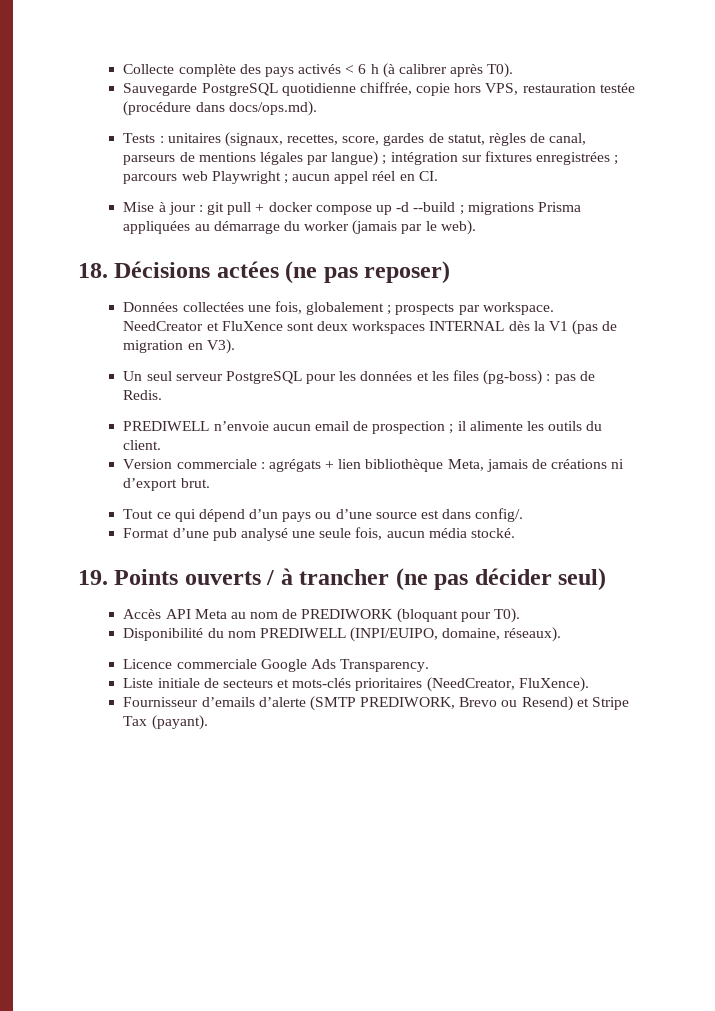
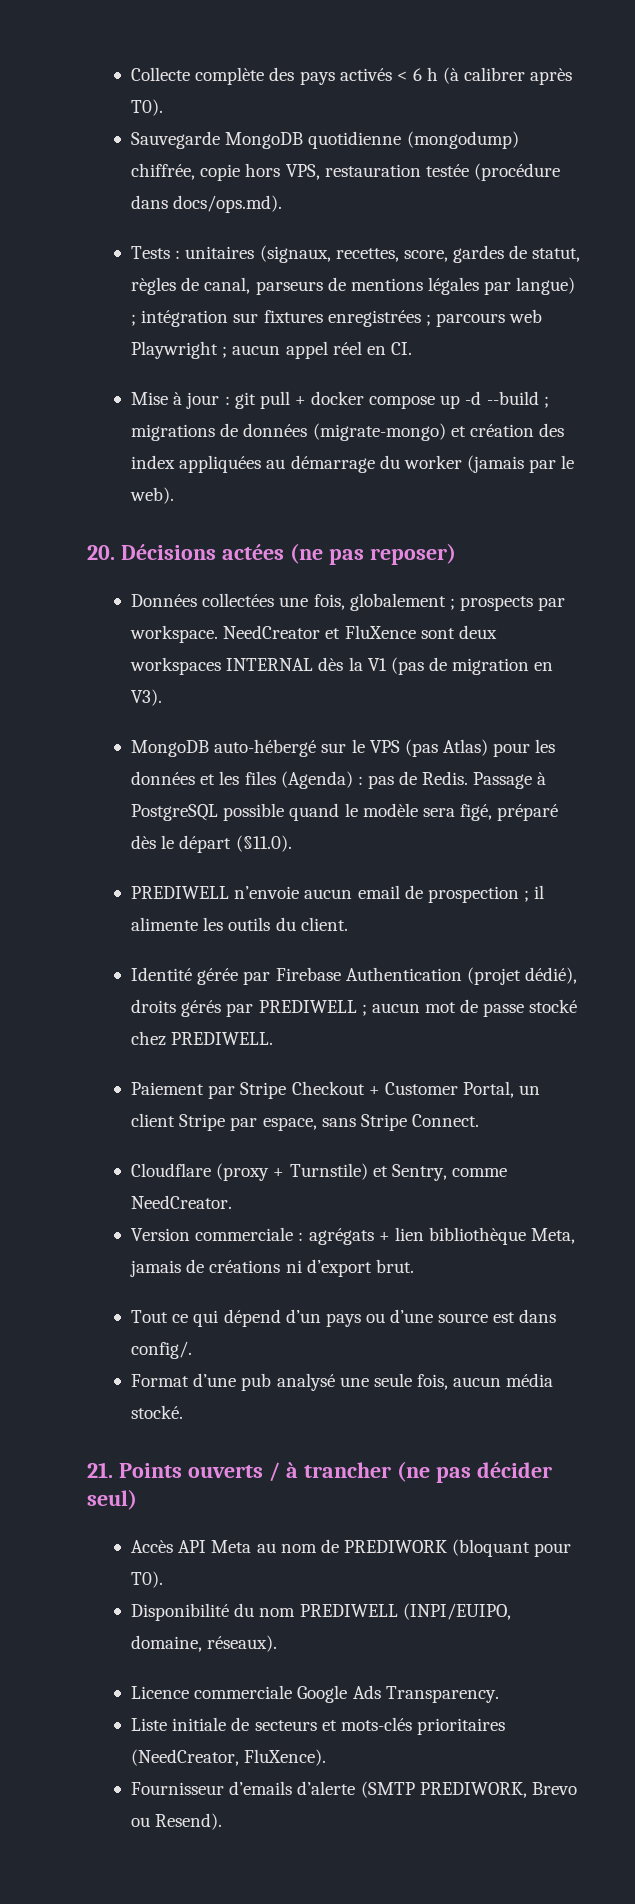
[201,83,356,96] PostgreSQL quotidienne -> [225,131,519,149] MongoDB quotidienne (mongodump)
[537,202,581,212] Prisma -> [220,423,564,441] [131,455,176,469] de données (migrate-mongo) et création des index
[78,263,108,278] 18. -> [87,545,115,560] 20.
[123,371,302,384] Un seul serveur PostgreSQL -> [131,739,488,757] MongoDB auto-hébergé sur le VPS (pas Atlas)
[483,370,543,385] (pg-boss) -> [280,771,353,789] (Agenda)
(163, 395) none -> [473,772,547,789] [131,803,559,821] [131,835,292,853] Passage à PostgreSQL possible quand le modèle sera figé, préparé dès le départ (§11.0).
(162, 445) none -> [131,967,577,985] [131,999,578,1017] [131,1031,274,1046] [131,1081,541,1099] [131,1113,479,1131] [131,1163,507,1181] [131,1195,233,1209] // Identité gérée par Firebase Authentication (projet dédié), droits gérés par PREDIWELL ; aucun mot de passe stocké chez PREDIWELL. // Paiement par Stripe Checkout + Customer Portal, un client Stripe par espace, sans Stripe Connect. // Cloudflare (proxy + Turnstile) et Sentry, comme NeedCreator.
[78,570,108,585] 19. -> [87,1462,113,1478] 21.
[521,696,630,711] [123,715,208,730] Resend) et Stripe Tax (payant). -> [155,1813,223,1830] Resend).

